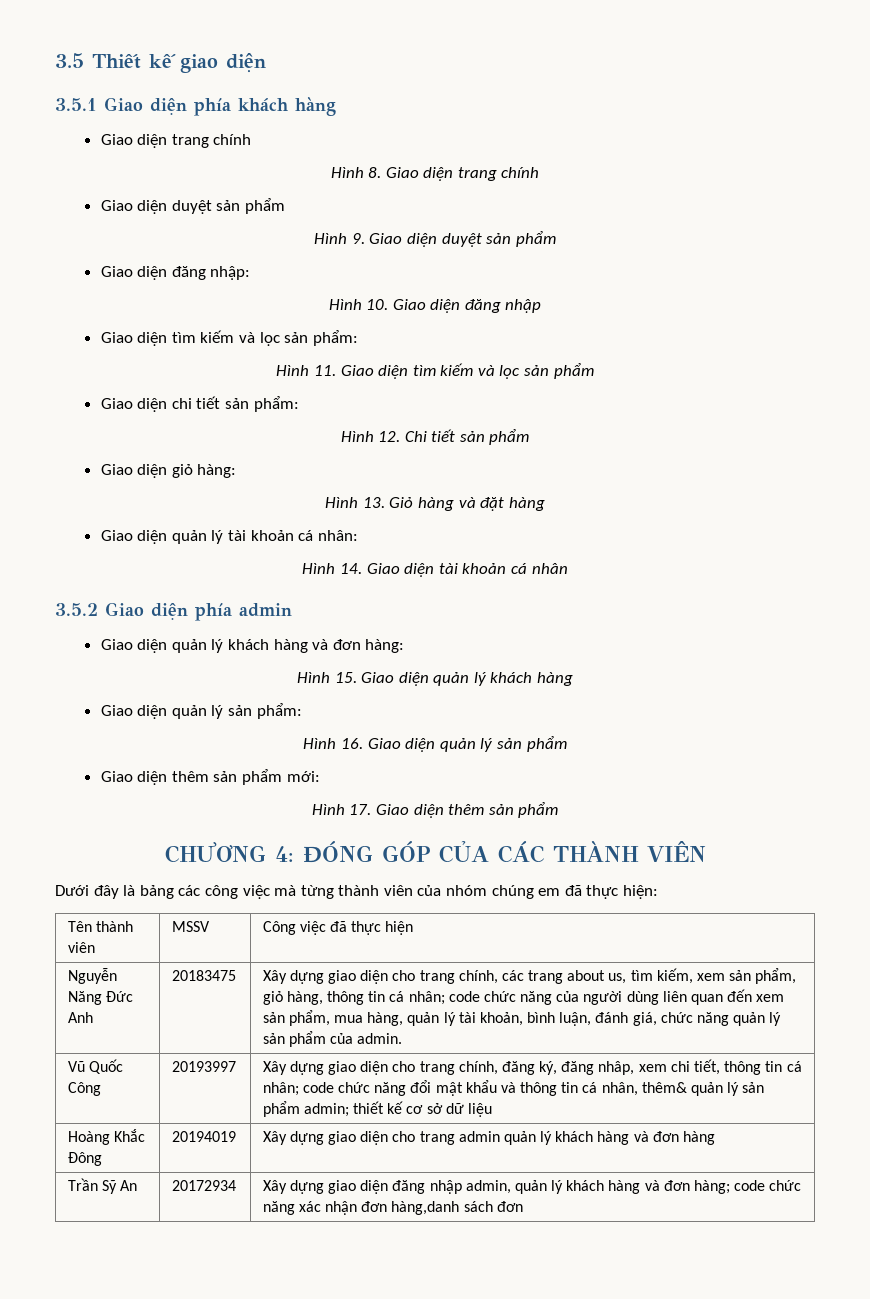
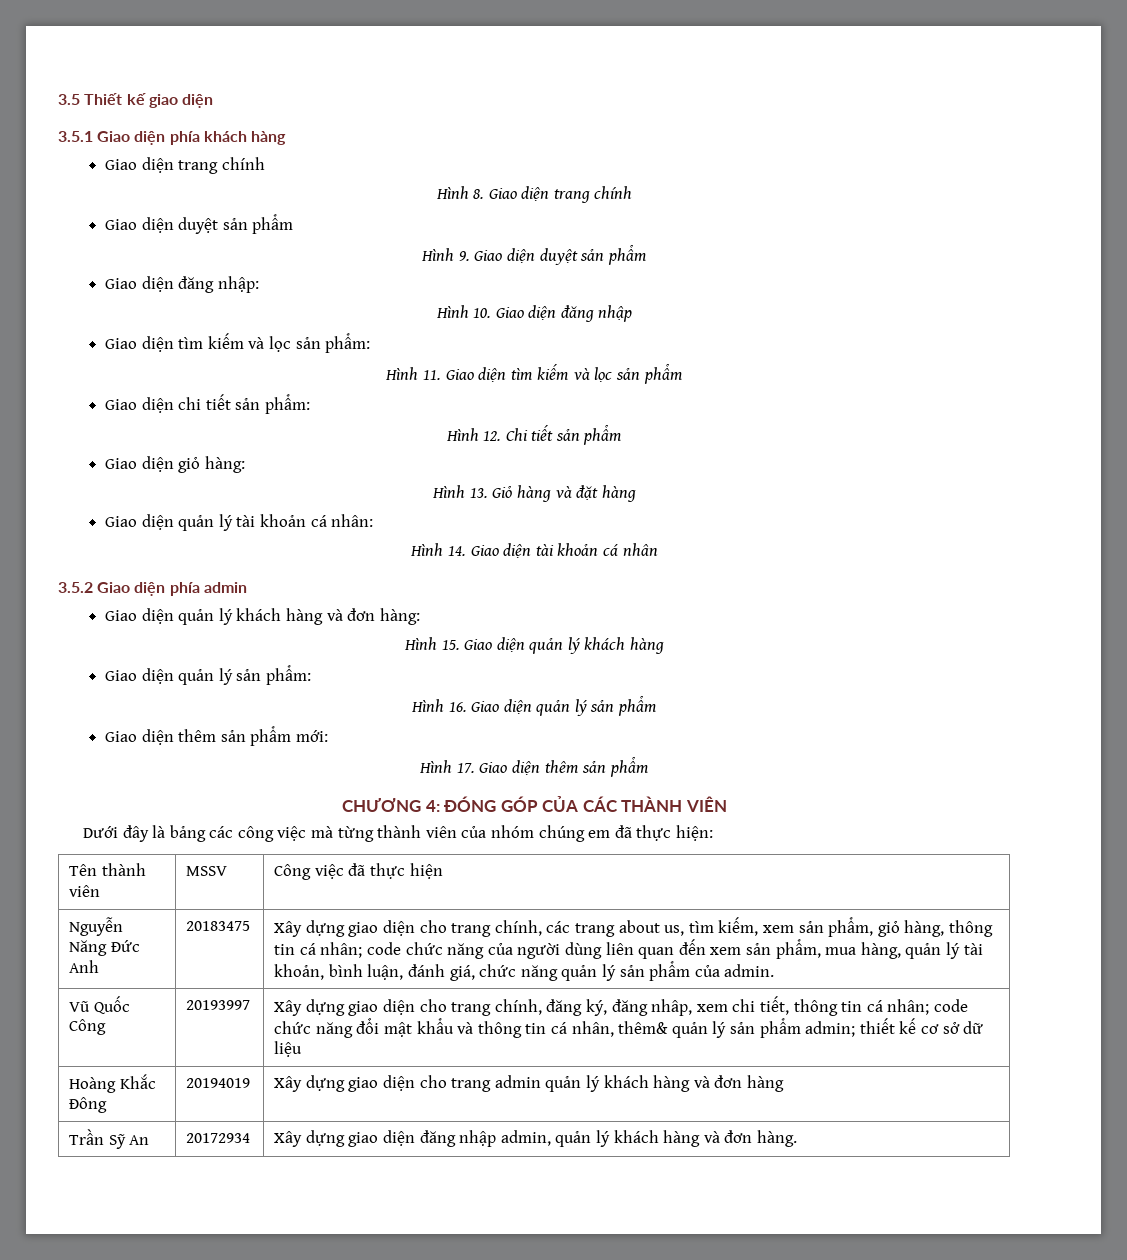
[693,1180,802,1194] [262,1201,523,1215] hàng; code chức năng xác nhận đơn hàng,danh sách đơn -> [756,1130,797,1147] hàng.

